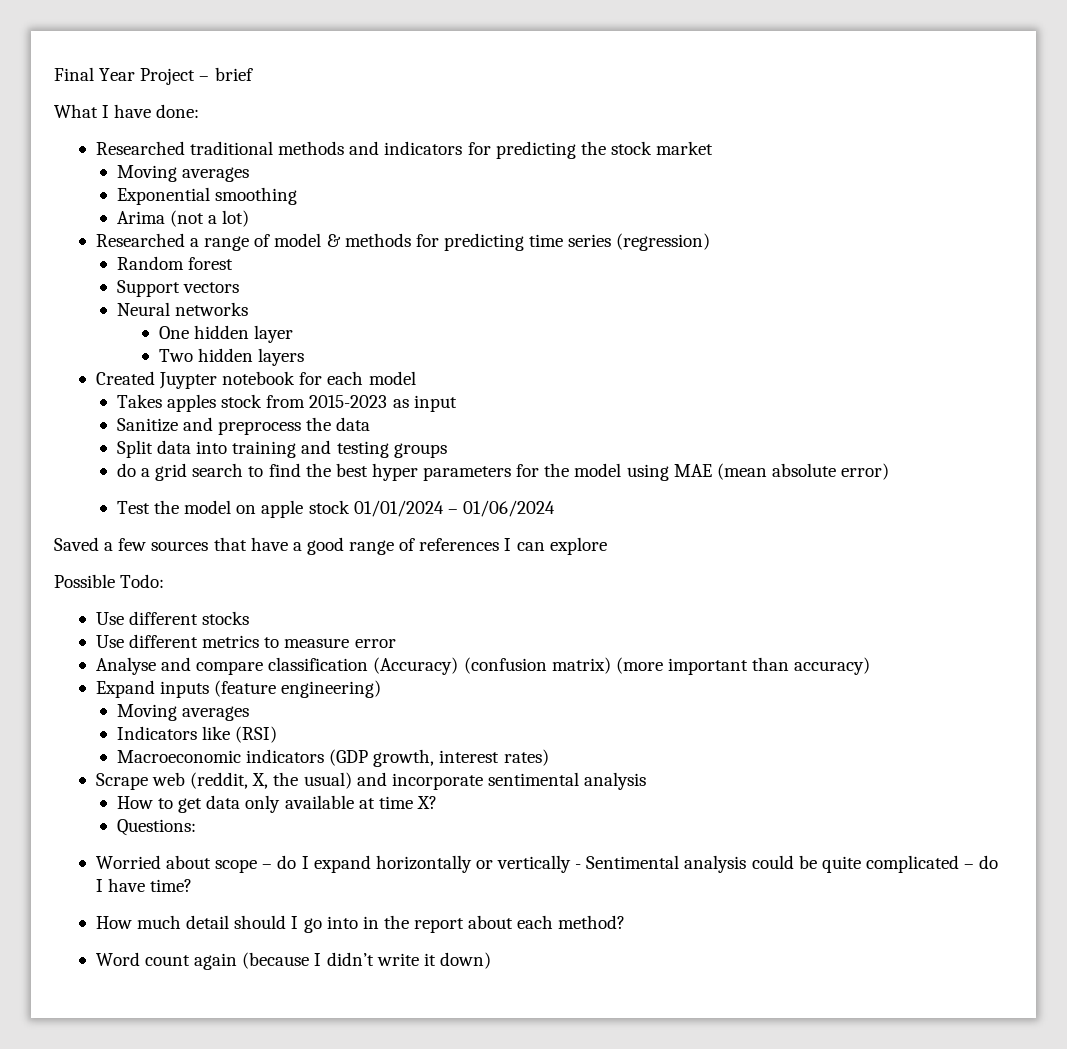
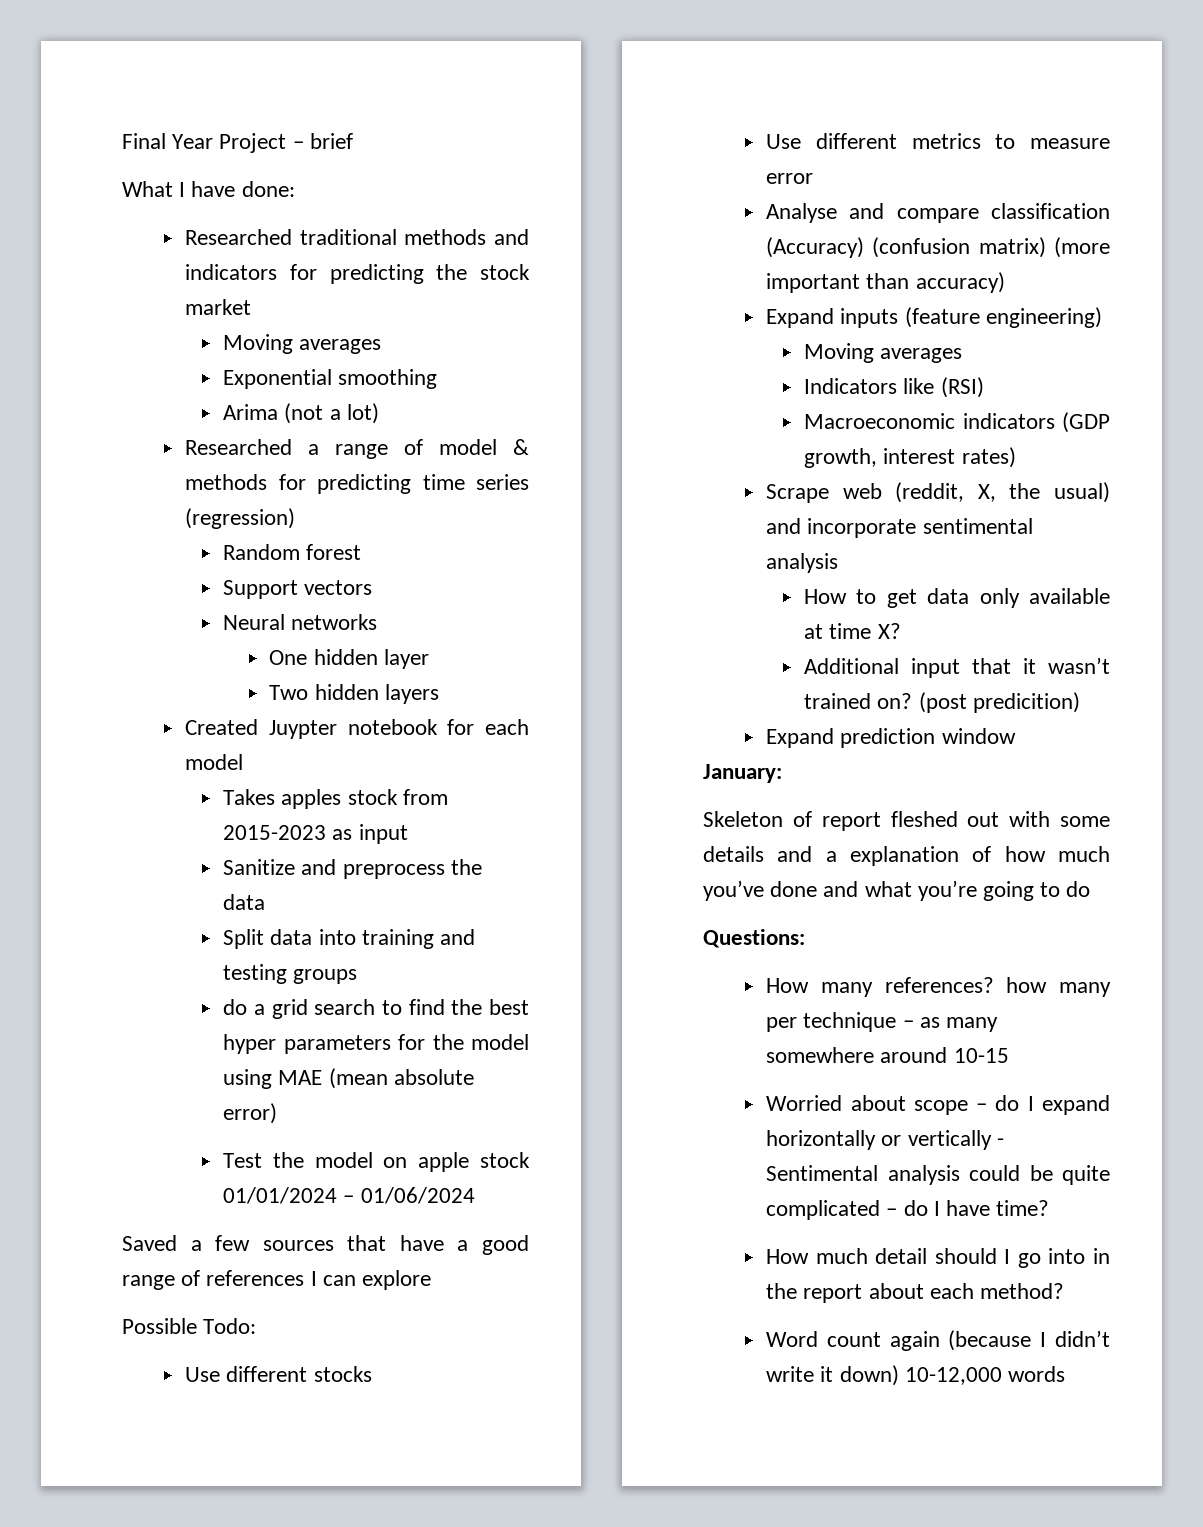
[116,819,196,836] Questions: -> [804,657,1110,678] [804,692,1080,713] [766,728,1016,748] [703,764,782,783] [703,811,1110,831] [703,846,1110,866] [703,880,1091,901] [703,929,805,948] [766,977,1111,997] [766,1012,999,1032] [766,1047,1009,1063] Additional input that it wasn’t trained on? (post predicition) // Expand prediction window // January: // Skeleton of report fleshed out with some details and a explanation of how much you’ve done and what you’re going to do // Questions: // How many references? how many per technique – as many somewhere around 10-15
(491, 960) none -> [904,1366,1066,1385] 10-12,000 words

